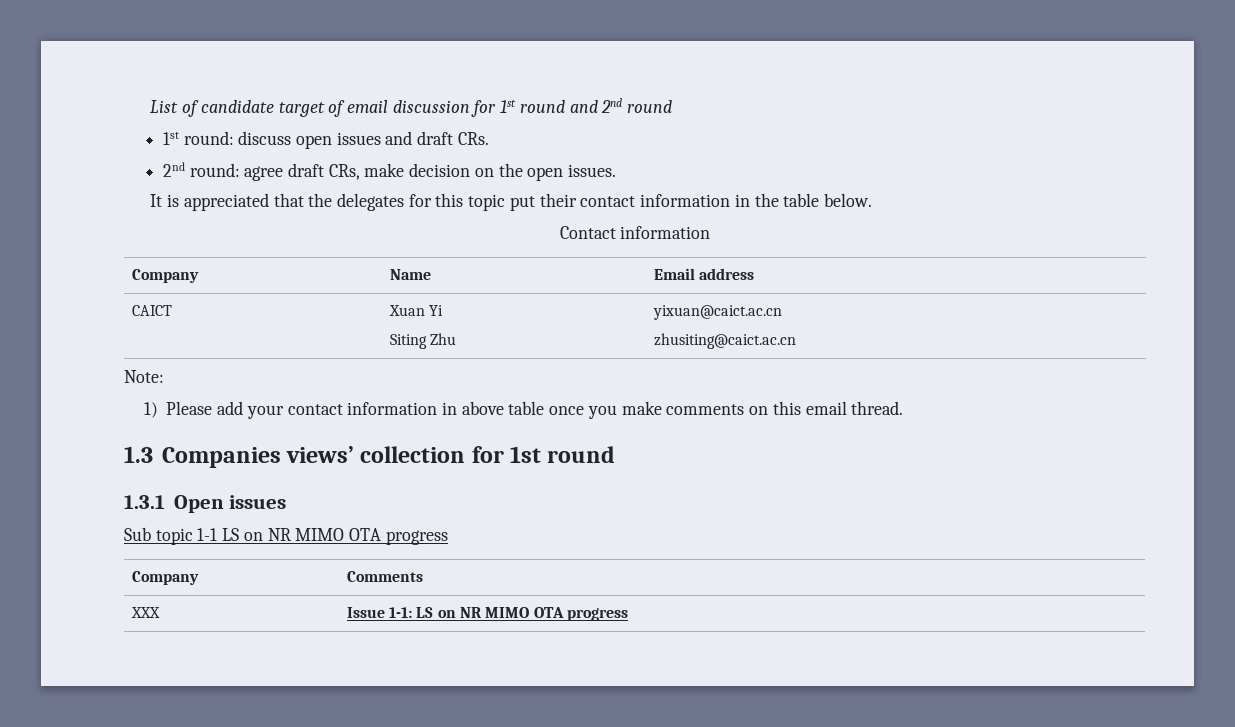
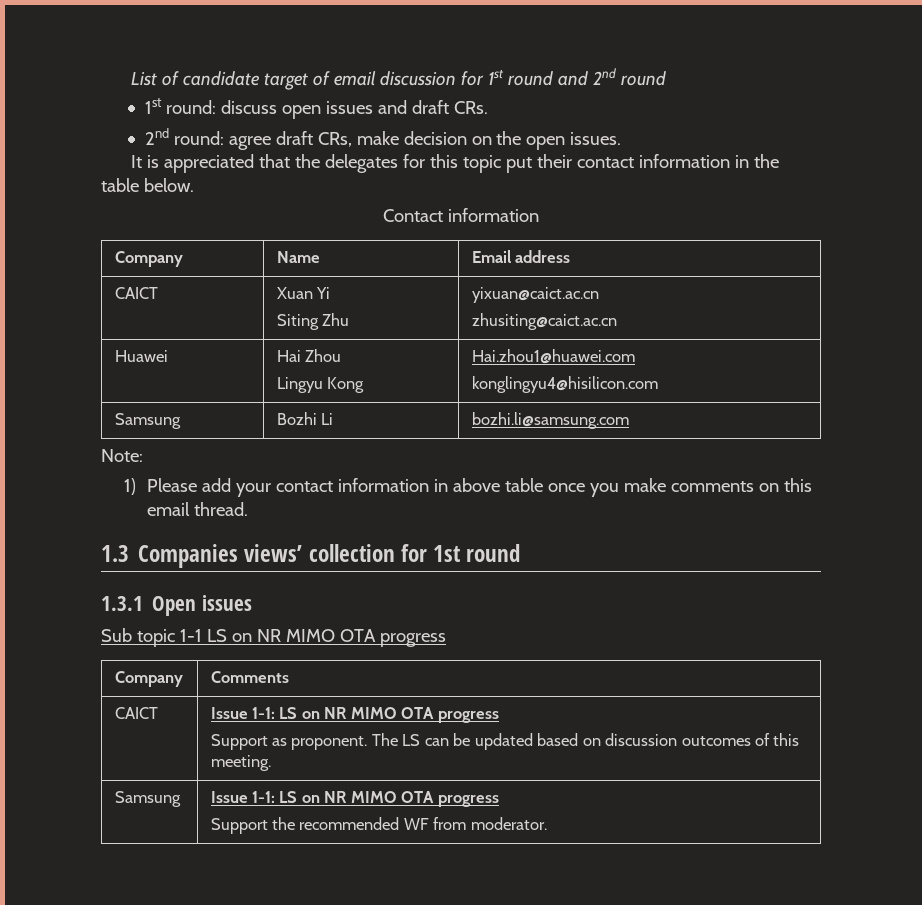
(796, 341) none -> [114,350,168,362] [276,349,342,362] [276,377,365,393] [471,349,635,364] [471,376,658,393] [114,413,181,429] [276,412,334,425] [471,412,629,429] // Huawei | Hai Zhou // Lingyu Kong | Hai.zhou1@huawei.com // konglingyu4@hisilicon.com // Samsung | Bozhi Li | bozhi.li@samsung.com
[130,607,160,618] [346,607,628,621] XXX | Issue 1-1: LS on NR MIMO OTA progress -> [114,707,158,719] [210,707,499,723] [210,733,800,750] [210,755,271,771] [114,791,181,807] [210,791,499,807] [210,817,547,834] CAICT | Issue 1-1: LS on NR MIMO OTA progress // Support as proponent. The LS can be updated based on discussion outcomes of this meeting. // Samsung | Issue 1-1: LS on NR MIMO OTA progress // Support the recommended WF from moderator.

